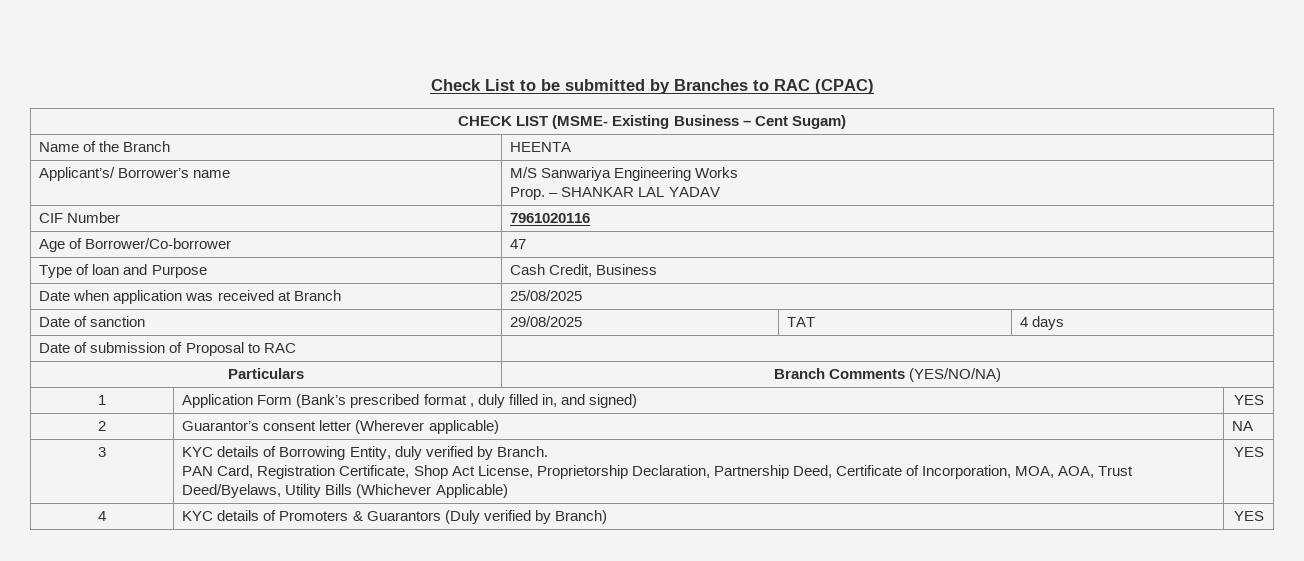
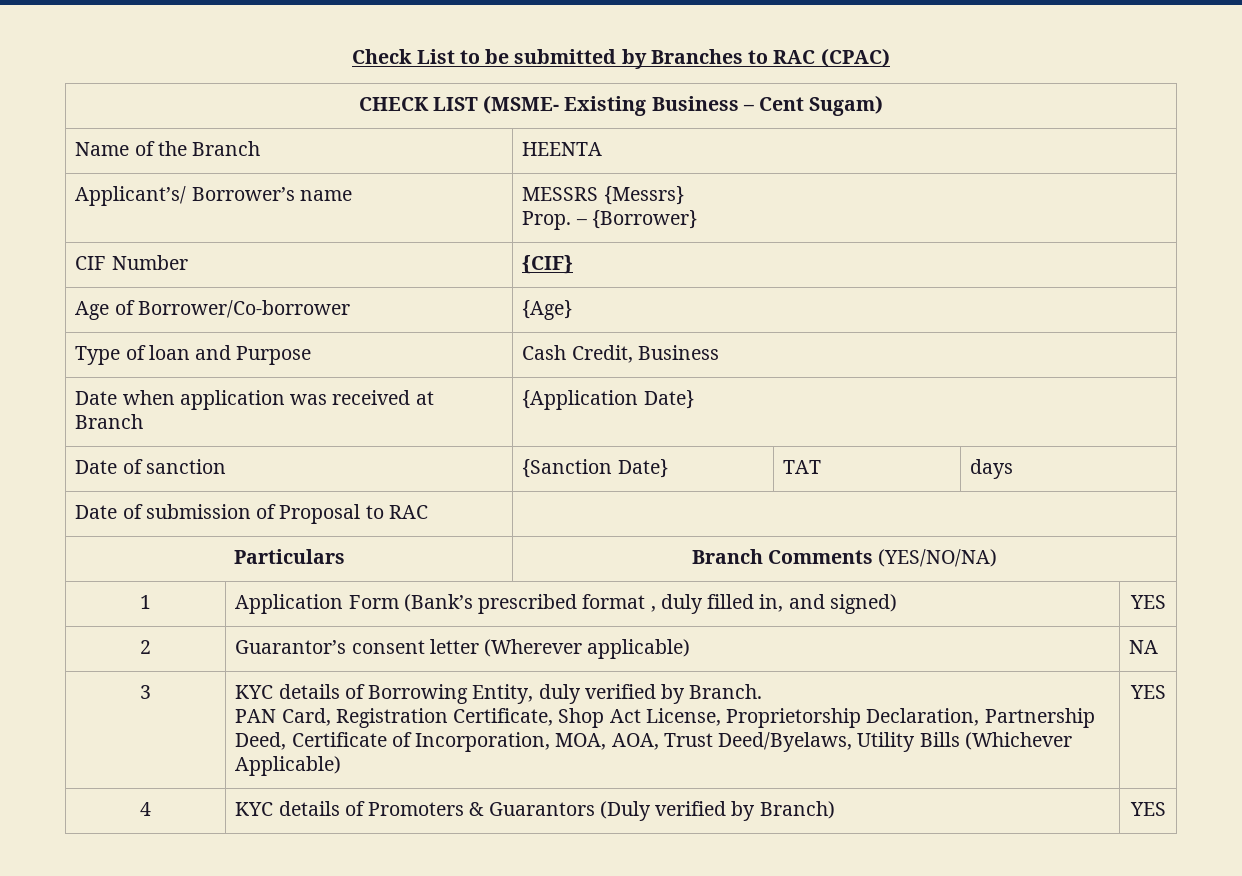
[510,167,739,181] M/S Sanwariya Engineering Works -> [522,186,684,205] MESSRS {Messrs}
[561,187,720,197] SHANKAR LAL YADAV -> [591,210,697,229] {Borrower}
[510,213,591,223] 7961020116 -> [522,255,574,274] {CIF}
[510,239,527,249] 47 -> [522,300,573,320] {Age}
[510,290,583,301] 25/08/2025 -> [522,390,694,410] {Application Date}
[510,316,583,327] 29/08/2025 -> [522,459,668,478] {Sanction Date}
[1020,317,1029,327] 4 -> (822, 467) none

